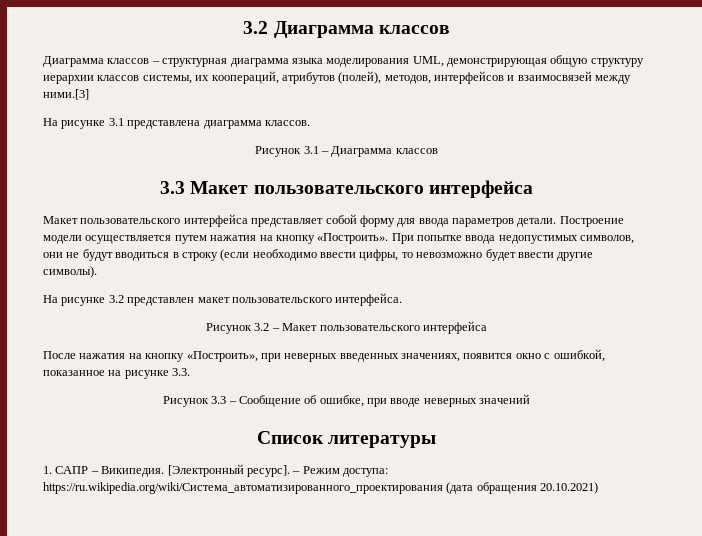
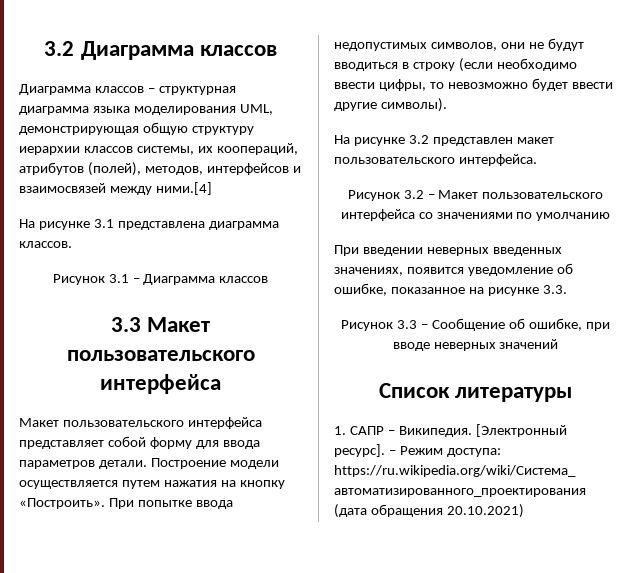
[43,89,89,100] ними.[3] -> [155,182,212,195] ними.[4]
[43,351,281,362] // После нажатия на кнопку «Построить», при -> [418,212,611,221] [334,245,423,256] со значениями по умолчанию // При введении
[515,349,605,362] окно с ошибкой, -> [467,263,573,276] [334,283,387,296] уведомление об ошибке,

